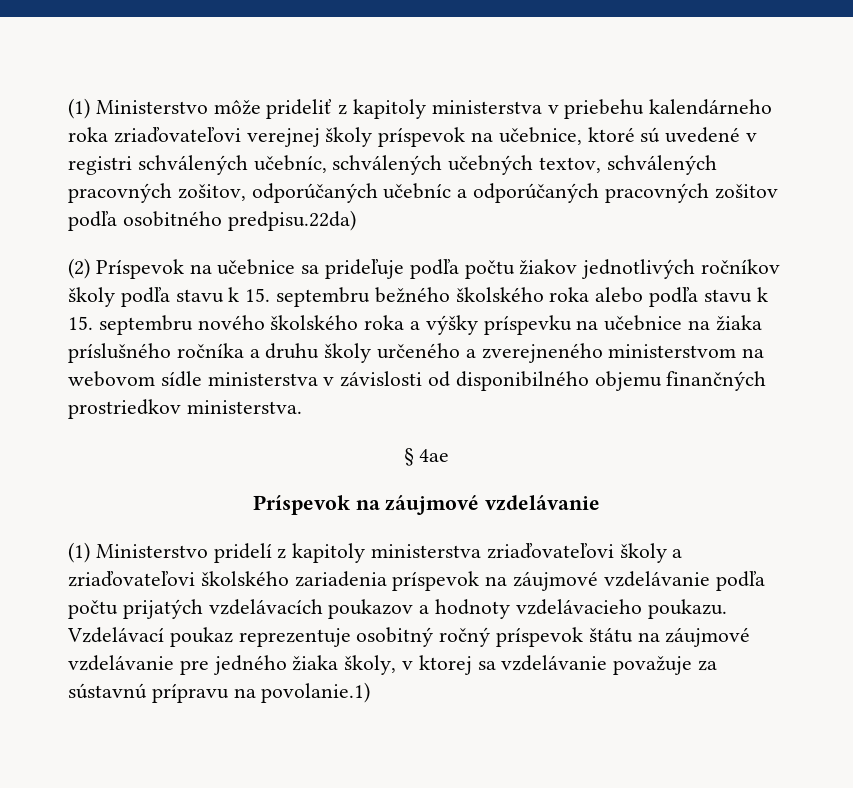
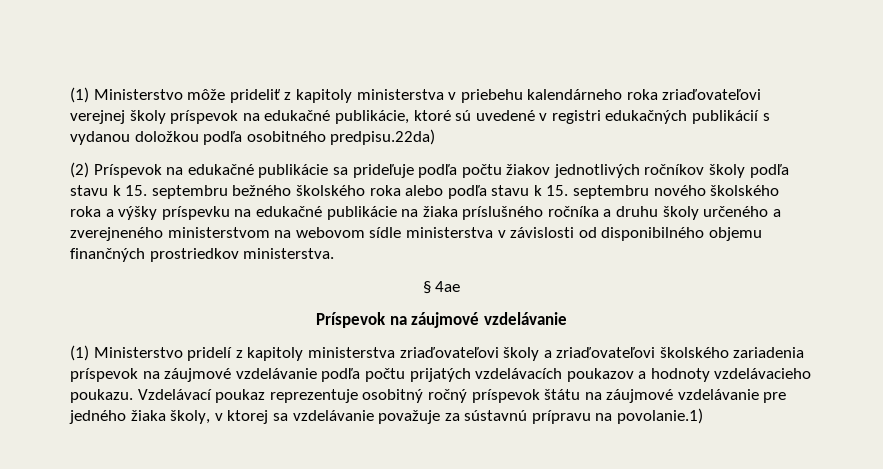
[498,127,582,145] učebnice, -> [264,110,409,124] edukačné publikácie,
[137,155,717,175] [68,183,778,203] schválených učebníc, schválených učebných textov, schválených pracovných zošitov, odporúčaných učebníc a odporúčaných pracovných zošitov -> [605,110,770,124] [70,131,199,145] edukačných publikácií s vydanou doložkou
[217,259,296,275] učebnice -> [187,164,329,178] edukačné publikácie
[604,315,683,331] učebnice -> [255,206,397,220] edukačné publikácie

